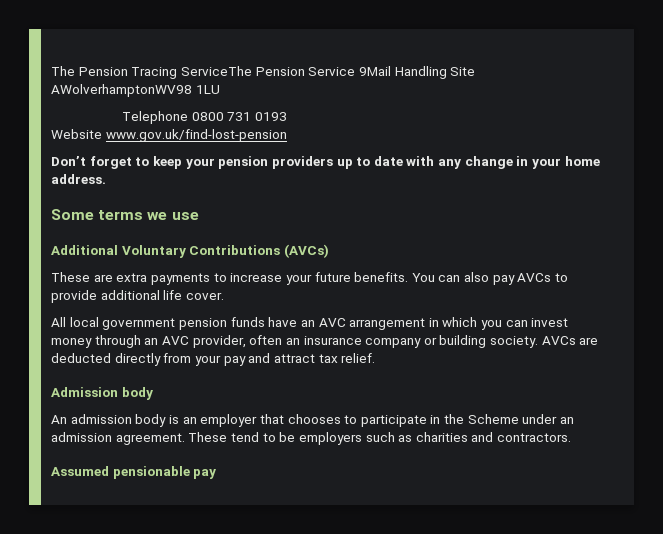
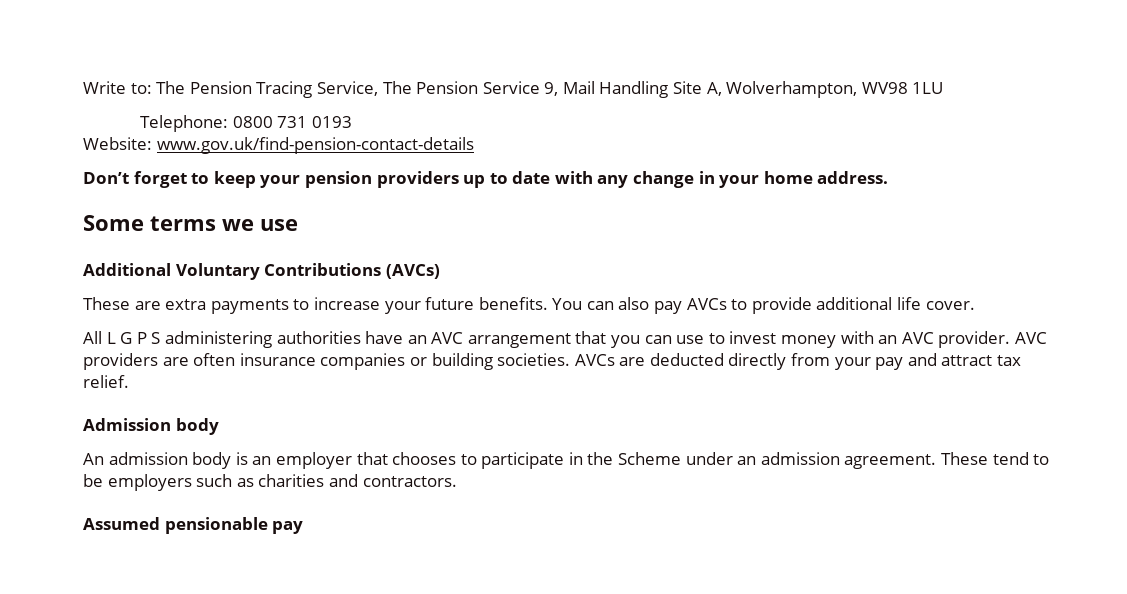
(51, 71) none -> [83,81,152,94] Write to:
[180,66,476,79] [51,84,192,97] ServiceThe Pension Service 9Mail Handling Site AWolverhamptonWV98 -> [316,81,908,98] Service, The Pension Service 9, Mail Handling Site A, Wolverhampton, WV98
[121,111,188,124] Telephone -> [140,115,229,132] Telephone:
[51,129,287,142] Website www.gov.uk/find-lost-pension -> [83,137,474,154] Website: www.gov.uk/find-pension-contact-details
[69,317,528,330] local government pension funds have an AVC arrangement in which you can -> [106,331,725,348] L G P S administering authorities have an AVC arrangement that you can use to
[94,335,422,348] through an AVC provider, often an insurance company -> [840,331,1047,348] [83,353,406,370] with an AVC provider. AVC providers are often insurance companies
[490,336,539,348] society. -> [497,353,571,366] societies.

